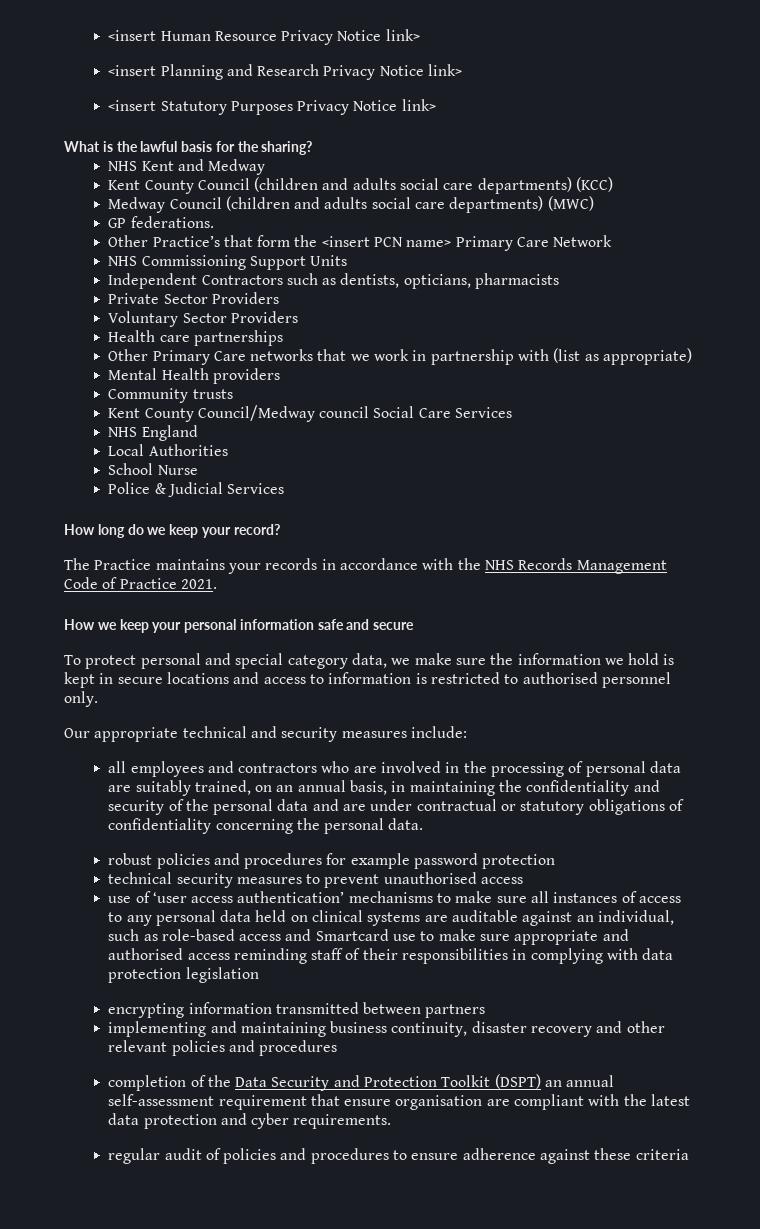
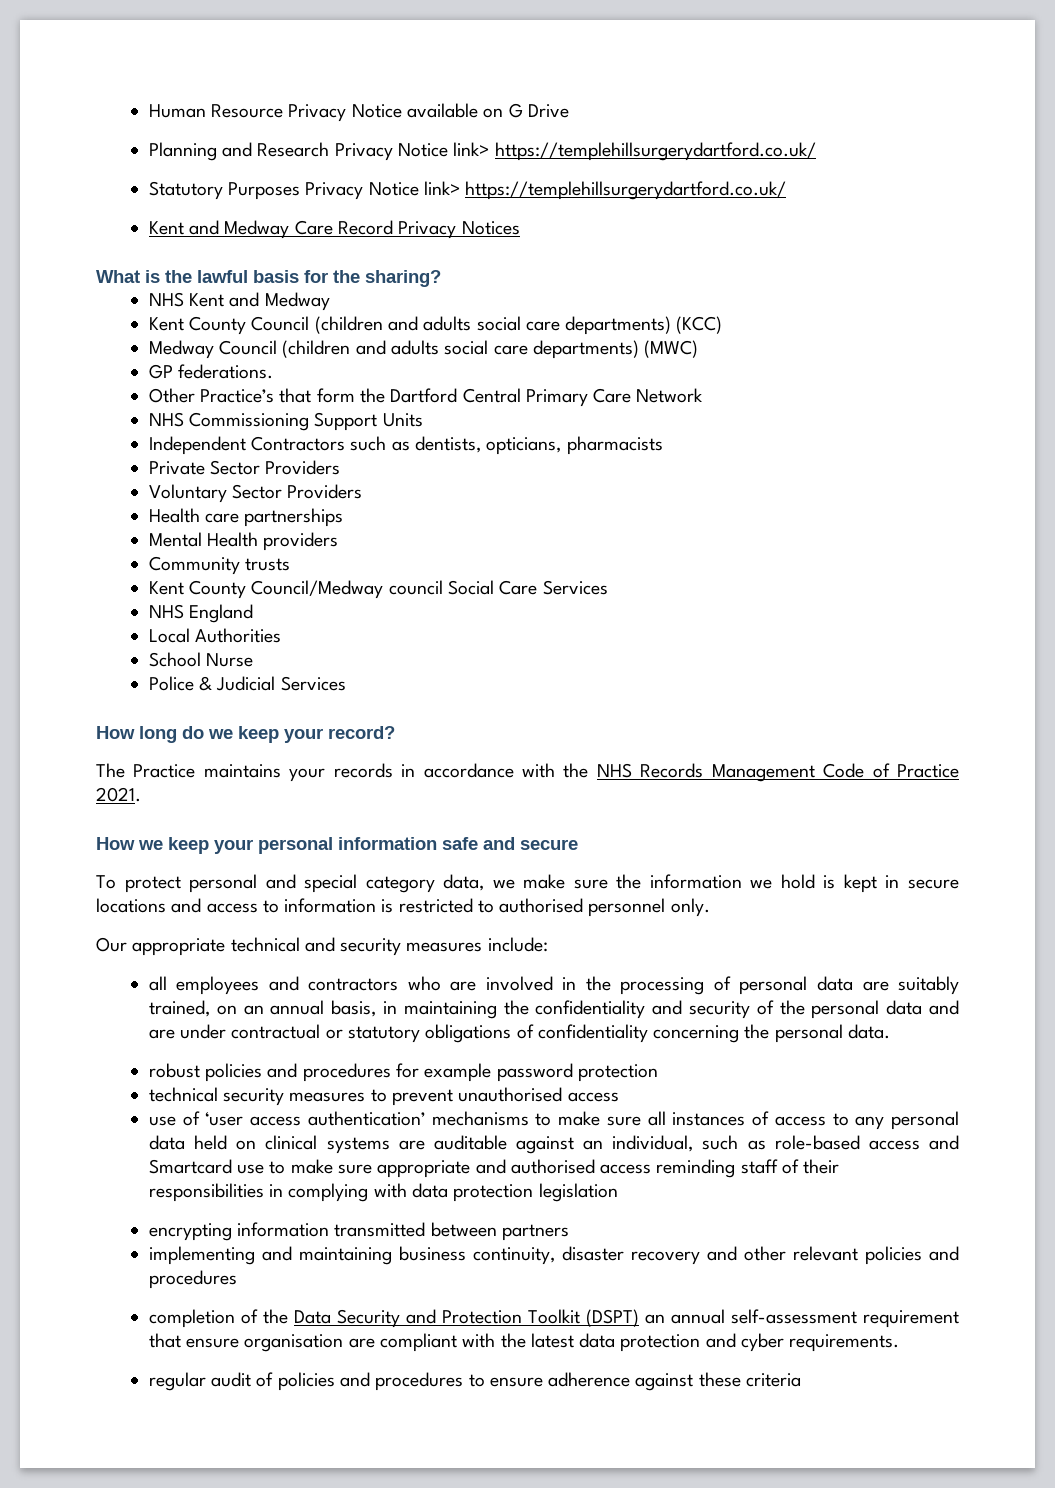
[108,30,157,41] <insert -> (148, 111) none
[385,29,420,41] [108,65,157,76] link> // <insert -> [407,103,569,118] available on G Drive //
[108,100,157,111] // <insert -> [494,142,816,161] https://templehillsurgerydartford.co.uk/ //
(436, 105) none -> [465,181,787,200] [148,220,520,239] https://templehillsurgerydartford.co.uk/ // Kent and Medway Care Record Privacy Notices
[321,236,452,247] <insert PCN name> -> [390,388,521,403] Dartford Central
[108,348,693,365] // Other Primary Care networks that we work in partnership with (list as appropriate) -> (344, 517) none

